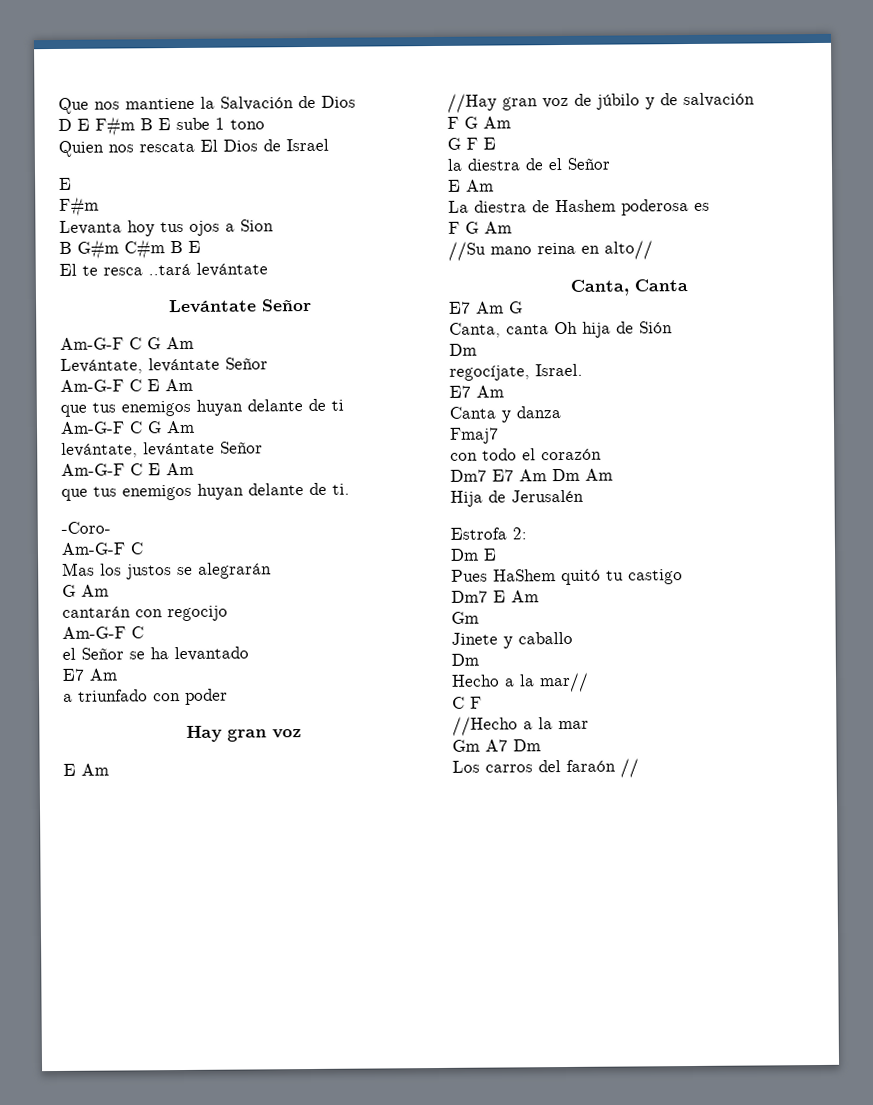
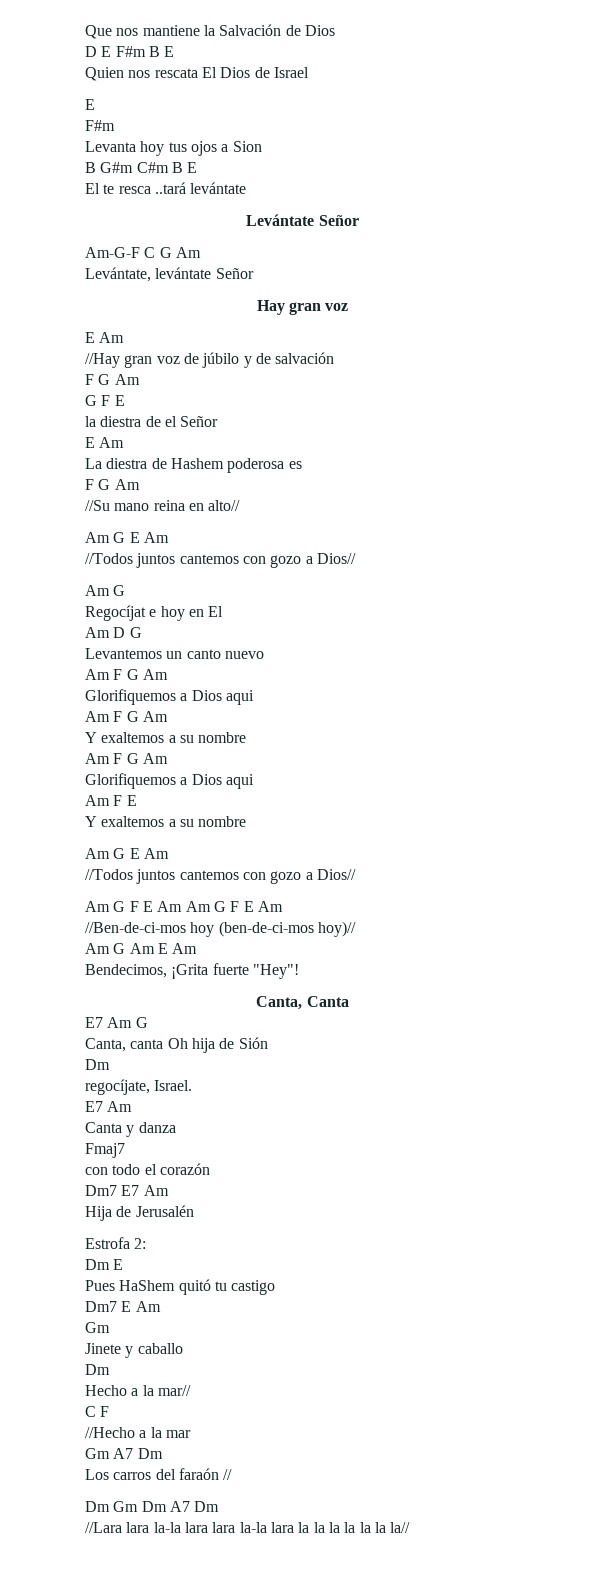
[176,117,265,131] sube 1 tono -> (175, 51) none
[60,378,193,392] [60,398,344,417] [60,420,195,434] [61,441,263,458] [61,462,194,476] [61,482,350,501] [61,521,111,534] [61,542,144,555] [62,562,272,580] [62,584,109,597] [62,605,228,622] [62,626,144,639] [62,646,249,662] [62,668,117,681] [63,688,228,705] // Am-G-F C E Am // que tus enemigos huyan delante de ti // Am-G-F C G Am // levántate, levántate Señor // Am-G-F C E Am // que tus enemigos huyan delante de ti. // -Coro- // Am-G-F C // Mas los justos se alegrarán // G Am // cantarán con regocijo // Am-G-F C // el Señor se ha levantado // E7 Am // a triunfado con poder -> (254, 273) none
(653, 250) none -> [85,532,169,543] [85,553,356,568] [85,585,126,596] [85,605,224,621] [85,627,142,638] [85,648,264,659] [85,669,168,680] [85,689,254,705] [85,711,168,722] [85,732,247,743] [85,753,168,764] [85,773,254,789] [85,795,137,806] [85,816,247,827] [85,848,169,859] [85,869,356,884] [85,901,283,912] [85,921,356,937] [85,943,198,954] [85,963,299,979] // Am G E Am // //Todos juntos cantemos con gozo a Dios// // Am G // Regocíjat e hoy en El // Am D G // Levantemos un canto nuevo // Am F G Am // Glorifiquemos a Dios aqui // Am F G Am // Y exaltemos a su nombre // Am F G Am // Glorifiquemos a Dios aqui // Am F E // Y exaltemos a su nombre // Am G E Am // //Todos juntos cantemos con gozo a Dios// // Am G F E Am Am G F E Am // //Ben-de-ci-mos hoy (ben-de-ci-mos hoy)// // Am G Am E Am // Bendecimos, ¡Grita fuerte "Hey"!
[552,468,613,482] Dm Am -> (169, 1190) none
(639, 768) none -> [85,1501,220,1512] [85,1522,411,1533] // Dm Gm Dm A7 Dm // //Lara lara la-la lara lara la-la lara la la la la la la la//

